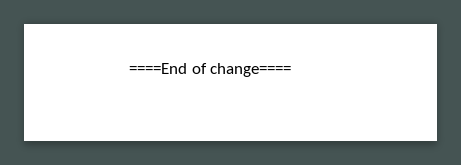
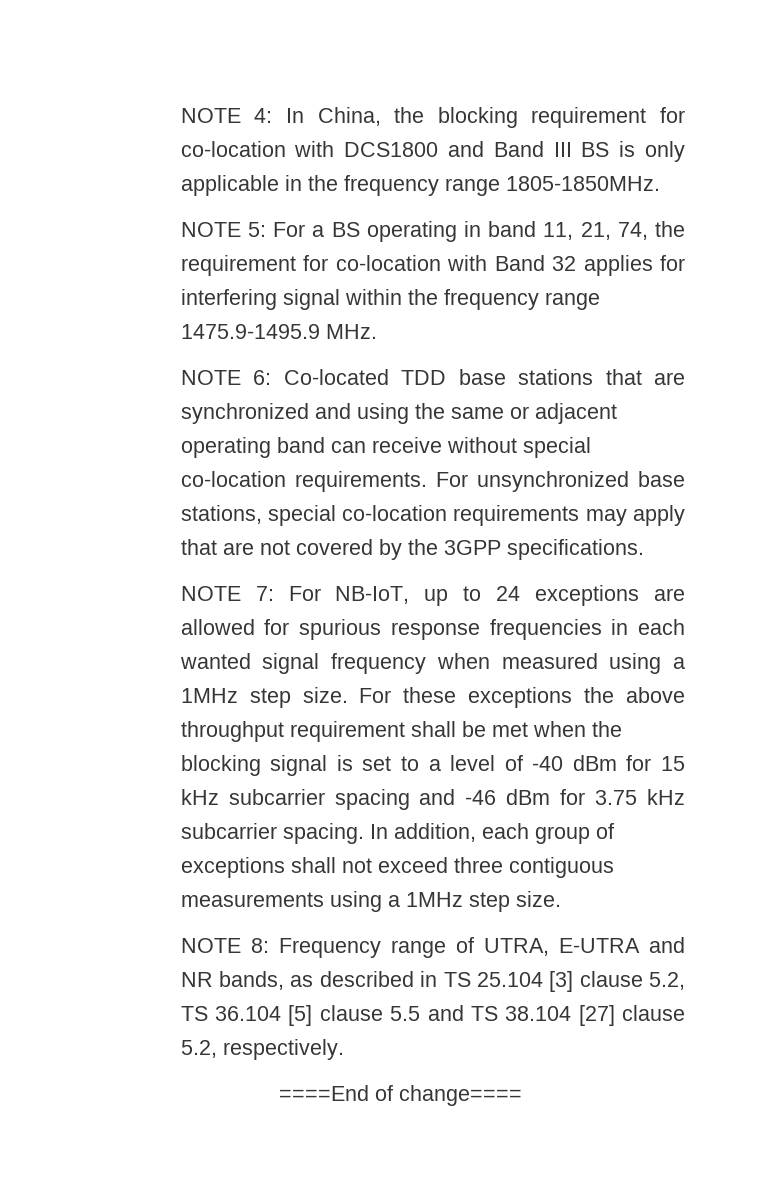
(128, 68) none -> [180,107,686,128] [180,141,685,162] [180,175,660,196] [180,221,686,242] [180,255,685,276] [180,289,600,310] [180,324,377,339] [180,369,685,385] [180,403,617,424] [180,437,591,458] [180,471,685,492] [180,505,685,526] [180,539,644,560] [180,585,685,606] [180,619,685,640] [179,653,685,674] [180,687,685,708] [180,721,622,742] [180,755,685,776] [180,789,685,810] [180,823,614,844] [180,857,614,878] [180,891,561,912] [180,937,685,958] [180,971,685,992] [180,1005,685,1026] [180,1039,344,1060] NOTE 4: In China, the blocking requirement for co-location with DCS1800 and Band III BS is only applicable in the frequency range 1805-1850MHz. // NOTE 5: For a BS operating in band 11, 21, 74, the requirement for co-location with Band 32 applies for interfering signal within the frequency range 1475.9-1495.9 MHz. // NOTE 6: Co-located TDD base stations that are synchronized and using the same or adjacent operating band can receive without special co-location requirements. For unsynchronized base stations, special co-location requirements may apply that are not covered by the 3GPP specifications. // NOTE 7: For NB-IoT, up to 24 exceptions are allowed for spurious response frequencies in each wanted signal frequency when measured using a 1MHz step size. For these exceptions the above throughput requirement shall be met when the blocking signal is set to a level of -40 dBm for 15 kHz subcarrier spacing and -46 dBm for 3.75 kHz subcarrier spacing. In addition, each group of exceptions shall not exceed three contiguous measurements using a 1MHz step size. // NOTE 8: Frequency range of UTRA, E-UTRA and NR bands, as described in TS 25.104 [3] clause 5.2, TS 36.104 [5] clause 5.5 and TS 38.104 [27] clause 5.2, respectively. //

